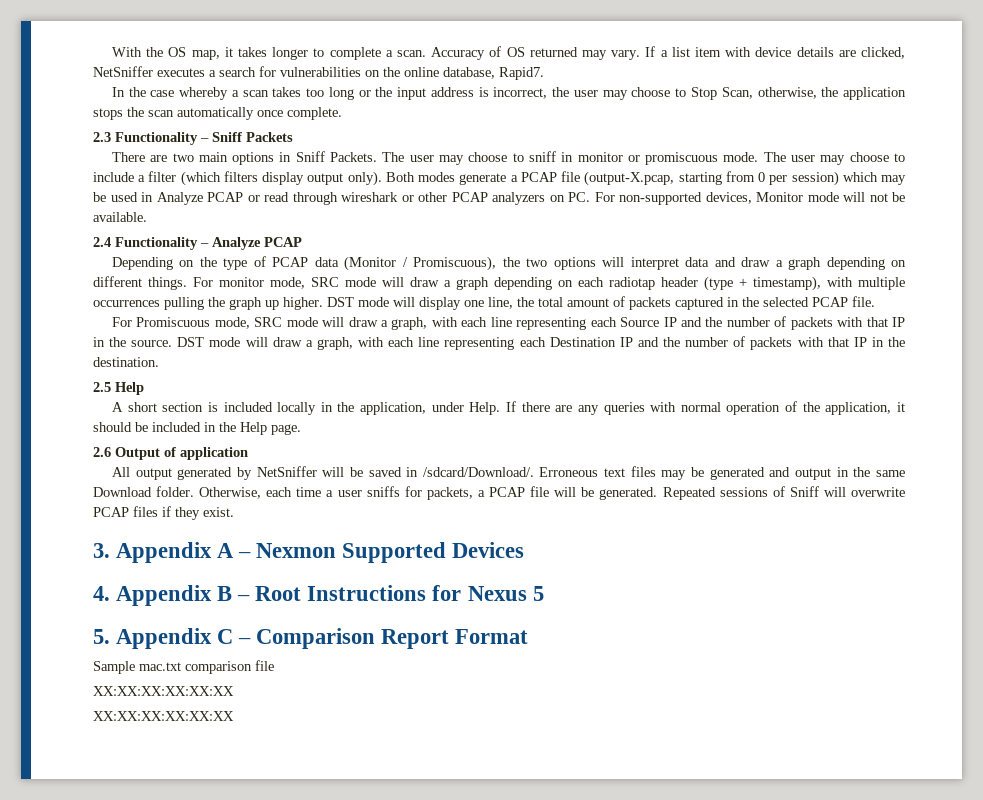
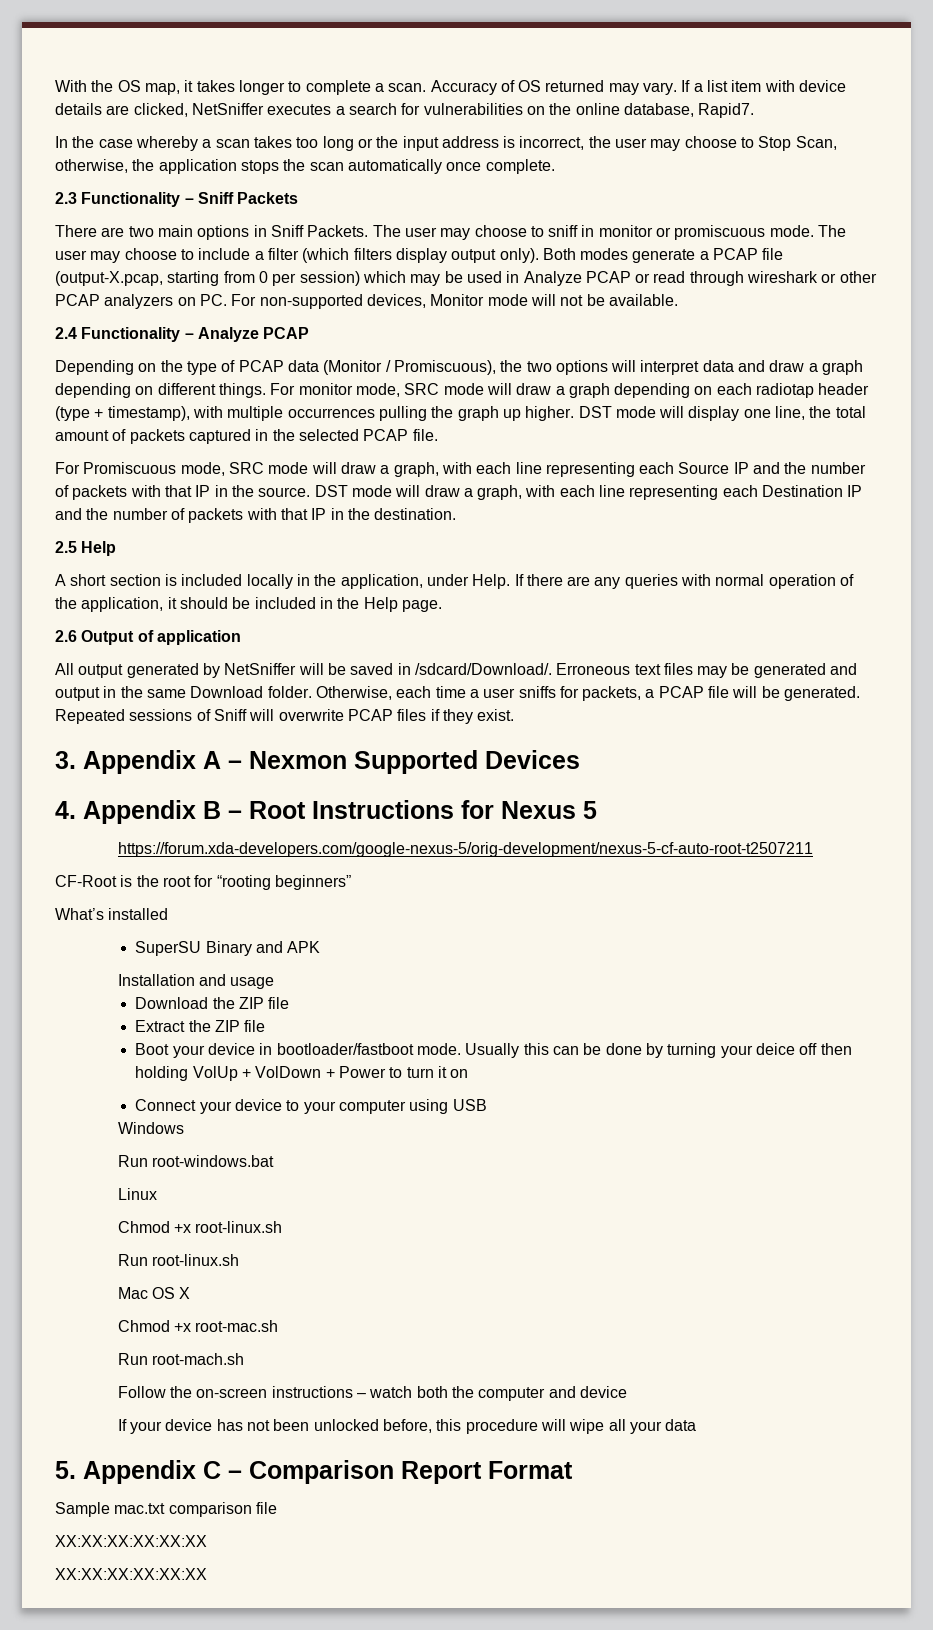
(544, 593) none -> [117,842,813,857] [55,875,351,890] [55,908,169,920] [135,941,321,956] [117,974,275,989] [135,997,290,1009] [135,1020,266,1032] [135,1043,852,1058] [135,1066,469,1081] [135,1099,487,1114] [117,1122,184,1134] [117,1155,275,1167] [117,1188,157,1200] [117,1221,283,1233] [117,1254,240,1266] [117,1287,191,1299] [117,1320,279,1332] [117,1353,245,1365] [117,1386,627,1401] [117,1419,697,1434] // https://forum.xda-developers.com/google-nexus-5/orig-development/nexus-5-cf-auto-root-t2507211 // CF-Root is the root for “rooting beginners” // What’s installed // SuperSU Binary and APK // Installation and usage // Download the ZIP file // Extract the ZIP file // Boot your device in bootloader/fastboot mode. Usually this can be done by turning your deice off then holding VolUp + VolDown + Power to turn it on // Connect your device to your computer using USB // Windows // Run root-windows.bat // Linux // Chmod +x root-linux.sh // Run root-linux.sh // Mac OS X // Chmod +x root-mac.sh // Run root-mach.sh // Follow the on-screen instructions – watch both the computer and device // If your device has not been unlocked before, this procedure will wipe all your data

